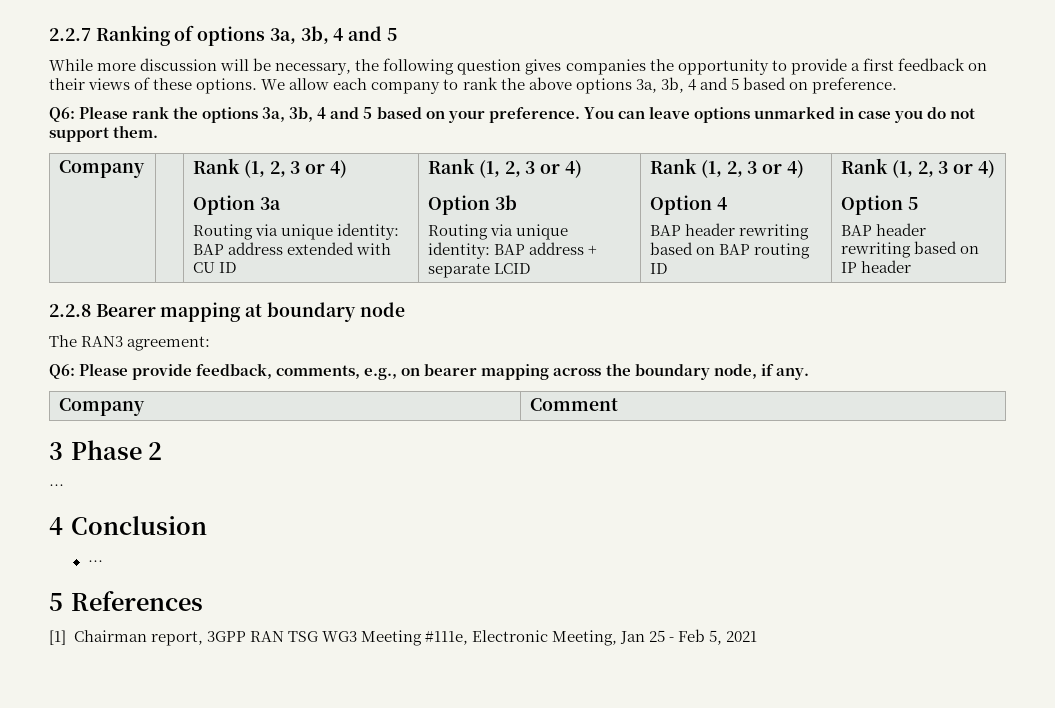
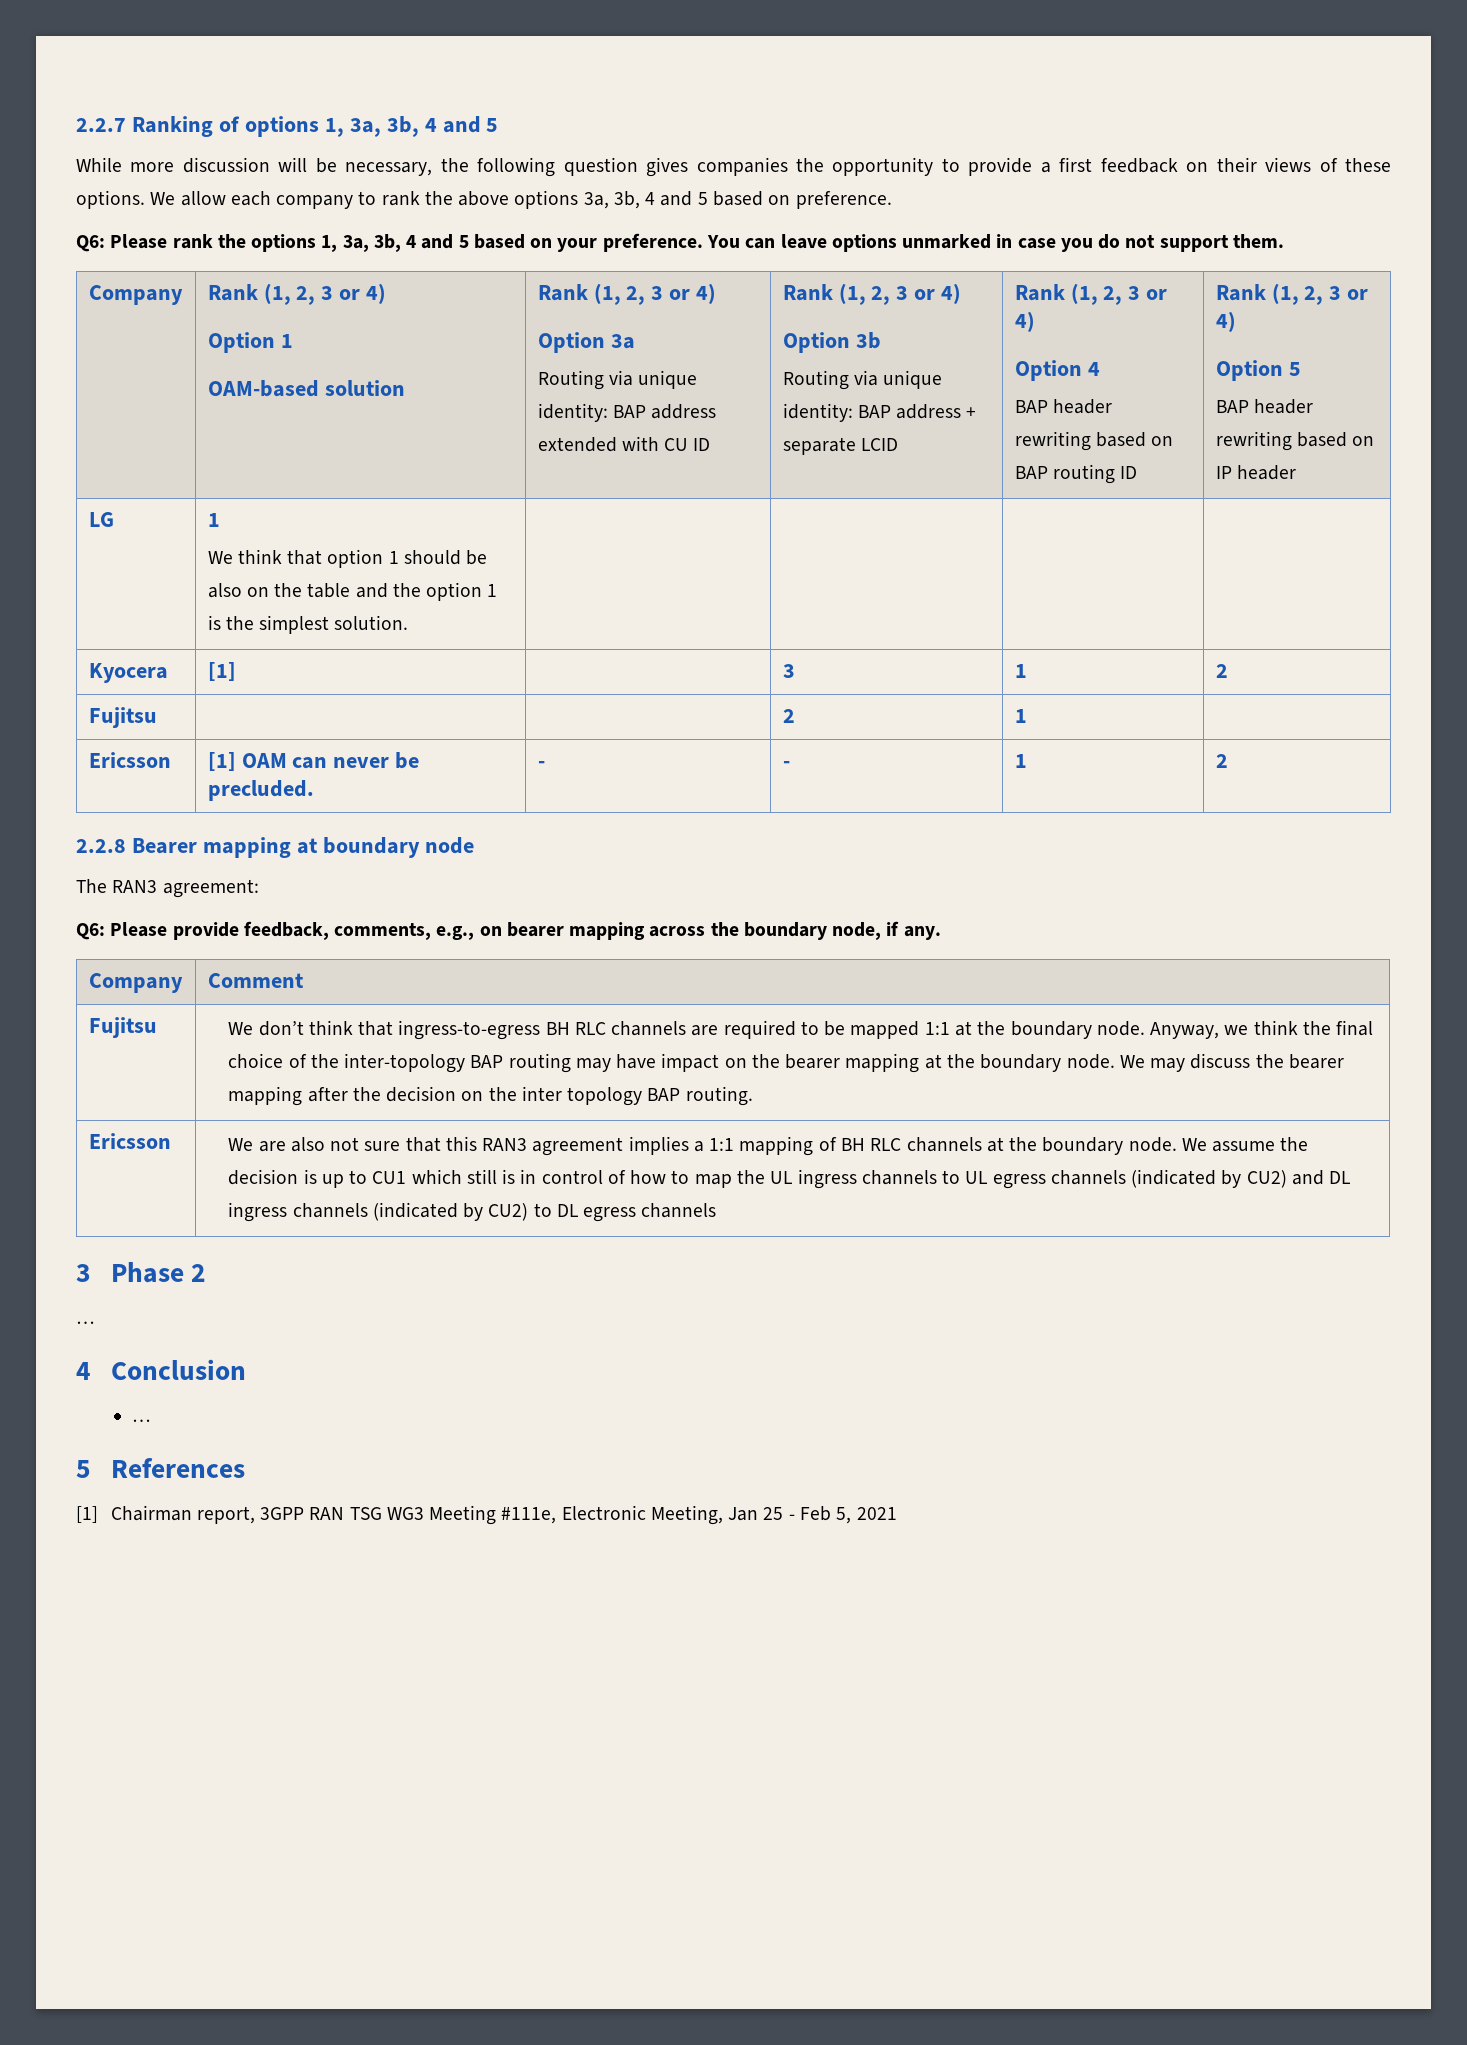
(266, 36) none -> [324,118,344,137] 1,
(259, 115) none -> [321,235,338,252] 1,
(146, 169) none -> [207,283,387,305] [207,332,293,353] [207,380,405,397] Rank (1, 2, 3 or 4) // Option 1 // OAM-based solution
(912, 266) none -> [88,512,114,527] [207,513,220,527] [207,549,488,568] [207,582,498,601] [207,615,409,634] [88,663,168,683] [207,662,236,681] [782,664,795,678] [1014,664,1027,678] [1215,664,1228,678] [88,707,157,728] [782,709,795,723] [1014,709,1027,723] [88,752,171,768] [207,752,420,771] [207,780,314,801] [537,761,545,768] [782,761,790,768] [1014,754,1027,768] [1215,754,1228,768] // LG | 1 // We think that option 1 should be also on the table and the option 1 is the simplest solution. | | | | // Kyocera | [1] | | 3 | 1 | 2 // Fujitsu | | | 2 | 1 | // Ericsson | [1] OAM can never be precluded. | - | - | 1 | 2
(619, 404) none -> [88,1017,157,1038] [228,1020,1374,1040] [228,1053,1344,1073] [228,1086,753,1106] [88,1133,171,1149] [228,1136,1309,1156] [228,1169,1351,1189] [228,1202,717,1222] // Fujitsu | We don’t think that ingress-to-egress BH RLC channels are required to be mapped 1:1 at the boundary node. Anyway, we think the final choice of the inter-topology BAP routing may have impact on the bearer mapping at the boundary node. We may discuss the bearer mapping after the decision on the inter topology BAP routing. // Ericsson | We are also not sure that this RAN3 agreement implies a 1:1 mapping of BH RLC channels at the boundary node. We assume the decision is up to CU1 which still is in control of how to map the UL ingress channels to UL egress channels (indicated by CU2) and DL ingress channels (indicated by CU2) to DL egress channels

